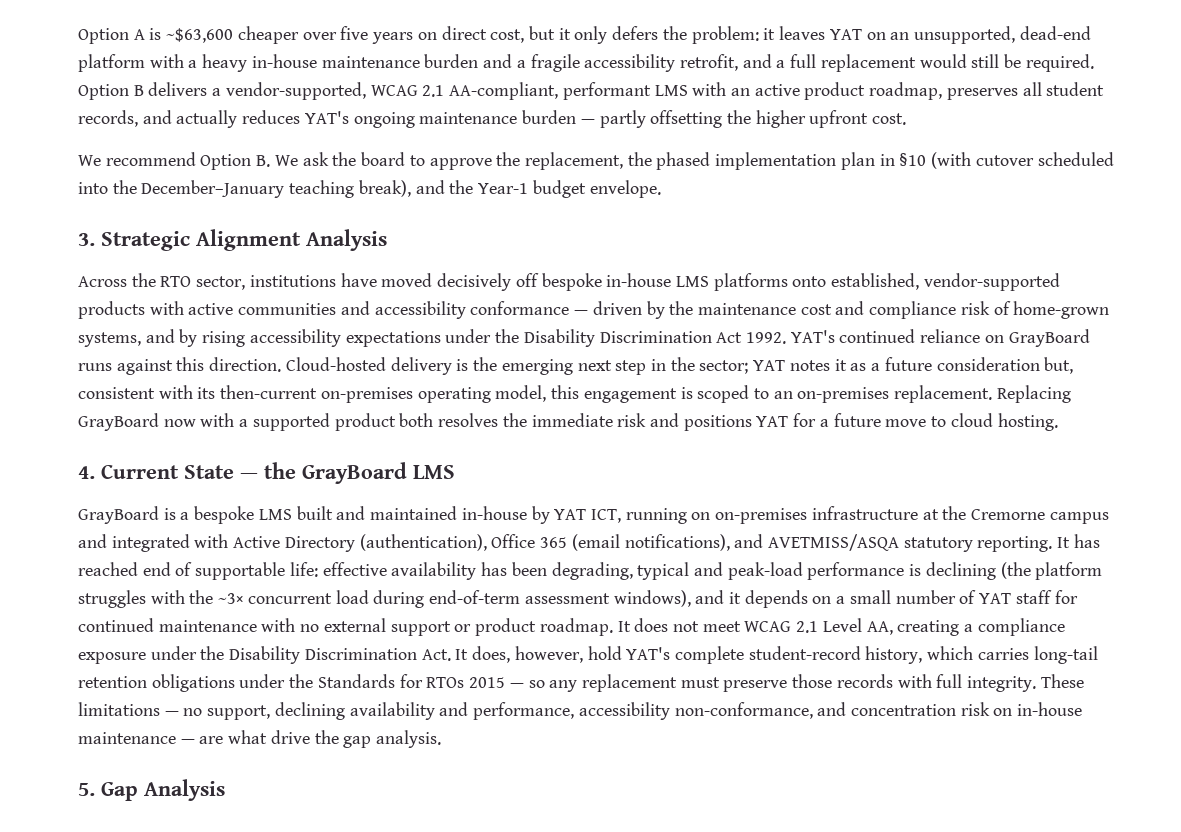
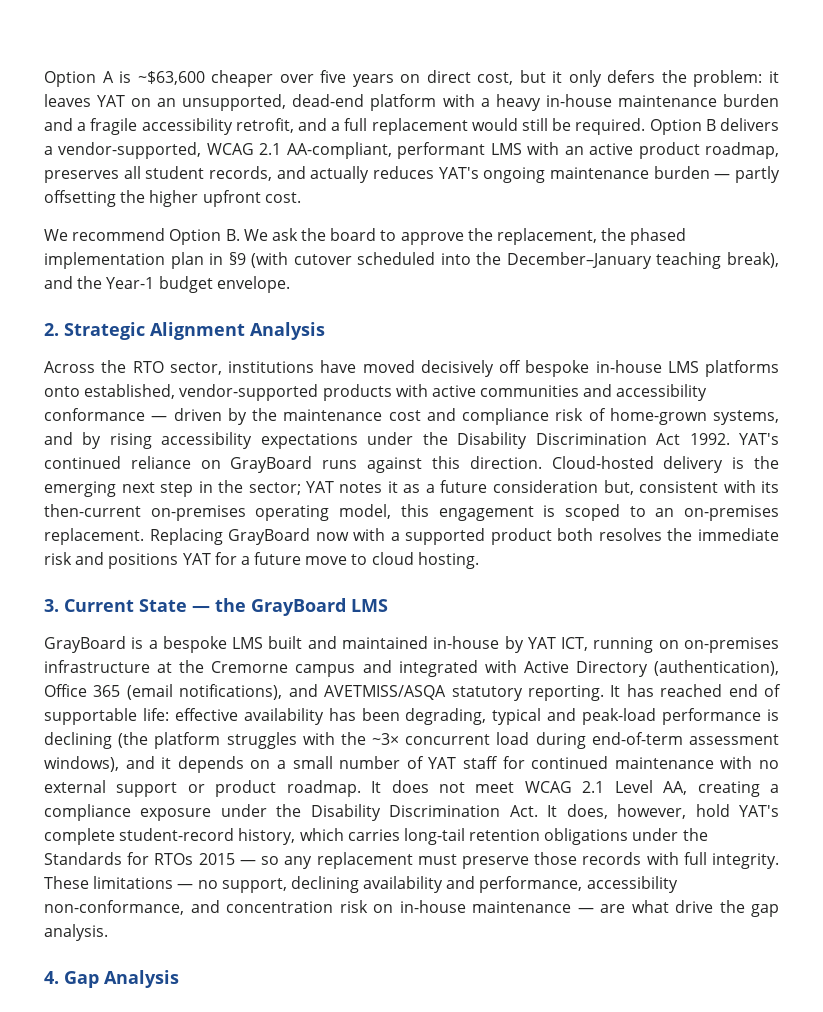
[899,153,927,166] §10 -> [228,252,246,265] §9
[78,233,95,246] 3. -> [44,323,59,336] 2.
[78,466,95,479] 4. -> [44,599,59,612] 3.
[78,783,95,796] 5. -> [44,971,59,984] 4.

